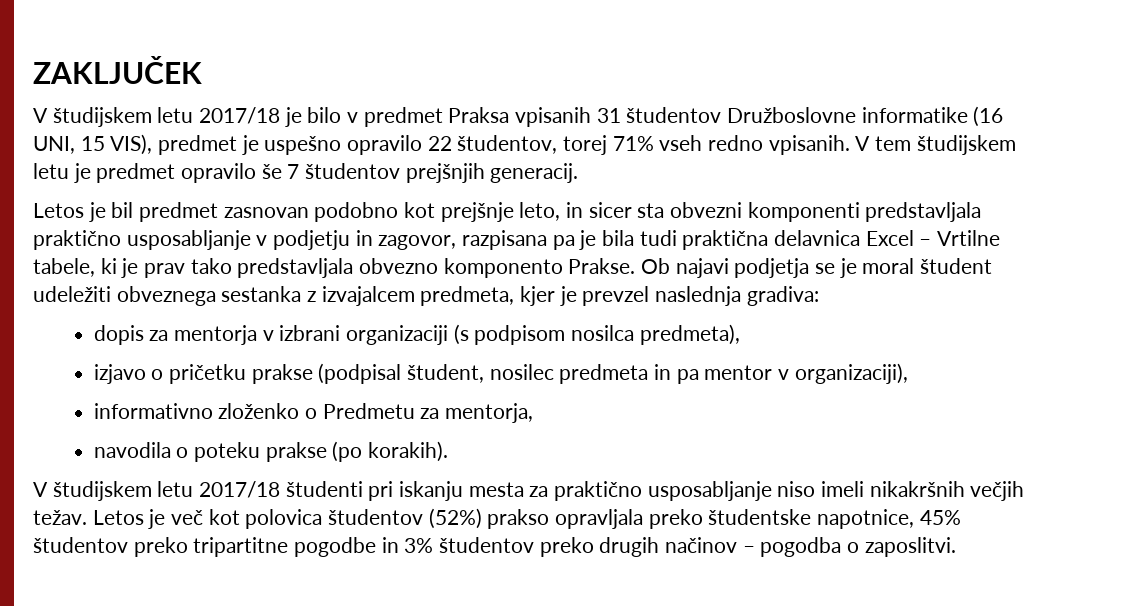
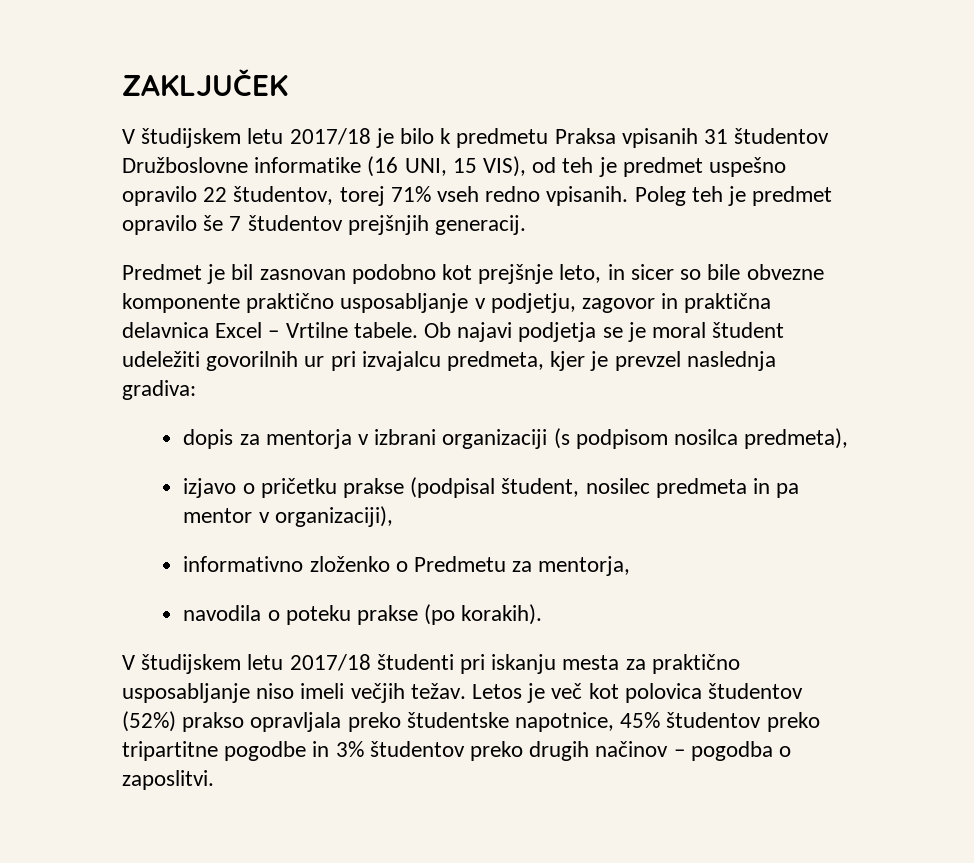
[347,107,443,127] v predmet -> [440,128,549,148] k predmetu
[158,135,259,155] predmet je -> [532,157,703,177] od teh je predmet
[855,135,1016,155] [33,163,69,179] V tem študijskem letu -> [634,186,723,206] Poleg teh
[33,203,84,218] Letos -> [122,264,202,280] Predmet
[139,202,219,222] predmet -> (254, 272) none
[637,202,982,222] [33,230,677,250] sta obvezni komponenti predstavljala praktično usposabljanje v podjetju in zagovor, razpisana pa je bila tudi -> [680,264,824,280] [122,293,679,313] so bile obvezne komponente praktično usposabljanje v podjetju, zagovor in
[33,258,636,278] tabele, ki je prav tako predstavljala obvezno komponento Prakse. -> [353,322,418,338] tabele.
[116,286,415,306] obveznega sestanka z izvajalcem -> [206,351,441,371] govorilnih ur pri izvajalcu
[869,481,965,497] nikakršnih -> (345, 691) none

